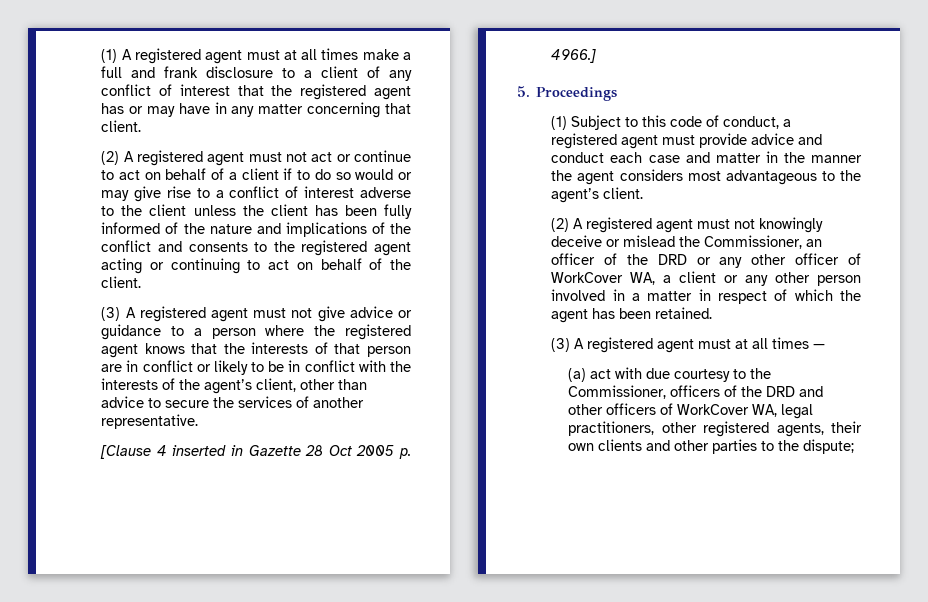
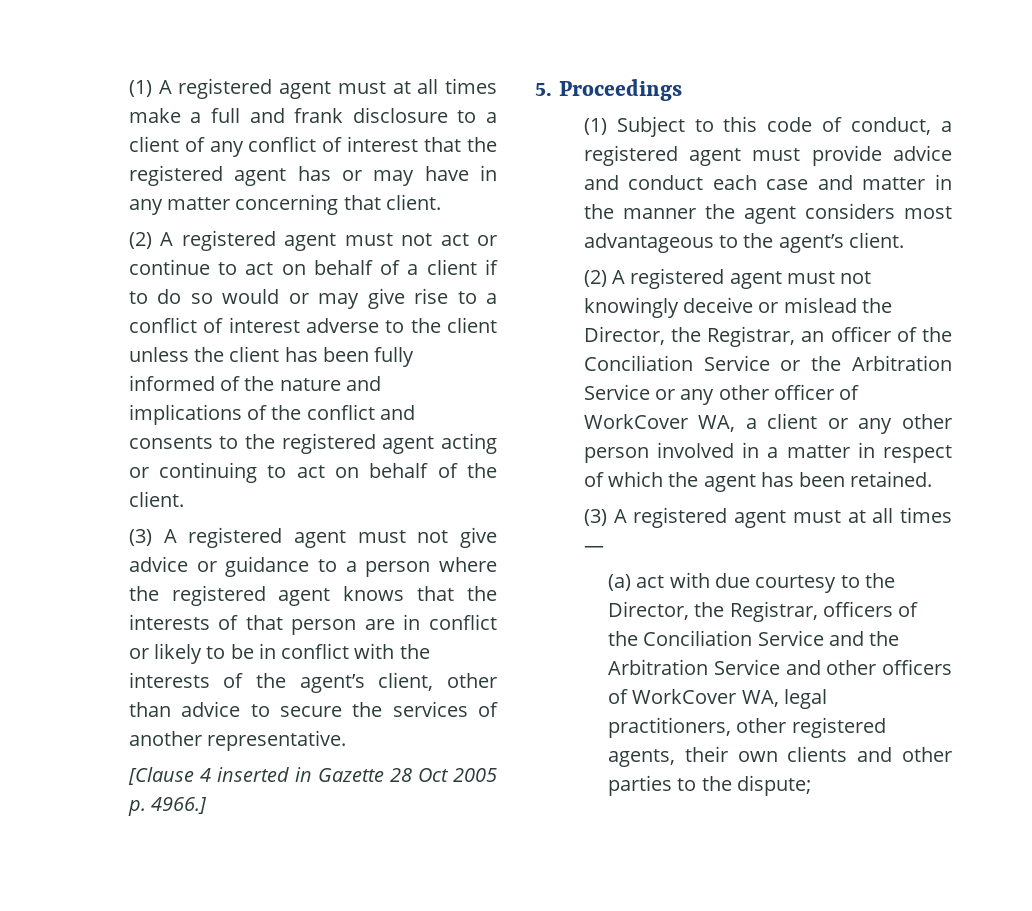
[704,235,803,249] Commissioner, -> [583,326,796,347] Director, the Registrar,
[657,254,687,265] DRD -> [583,355,952,371] [583,384,650,400] Conciliation Service or the Arbitration Service
[568,385,796,399] Commissioner, officers of the DRD -> [608,601,919,622] [608,630,900,646] [608,659,780,675] Director, the Registrar, officers of the Conciliation Service and the Arbitration Service

